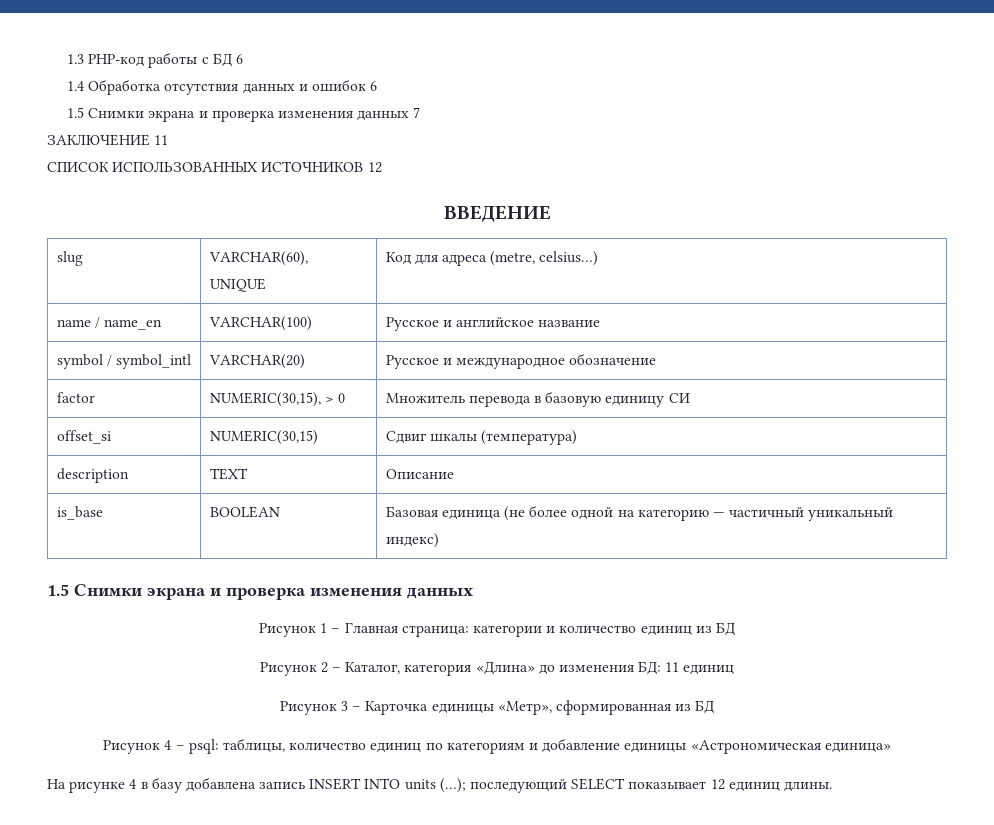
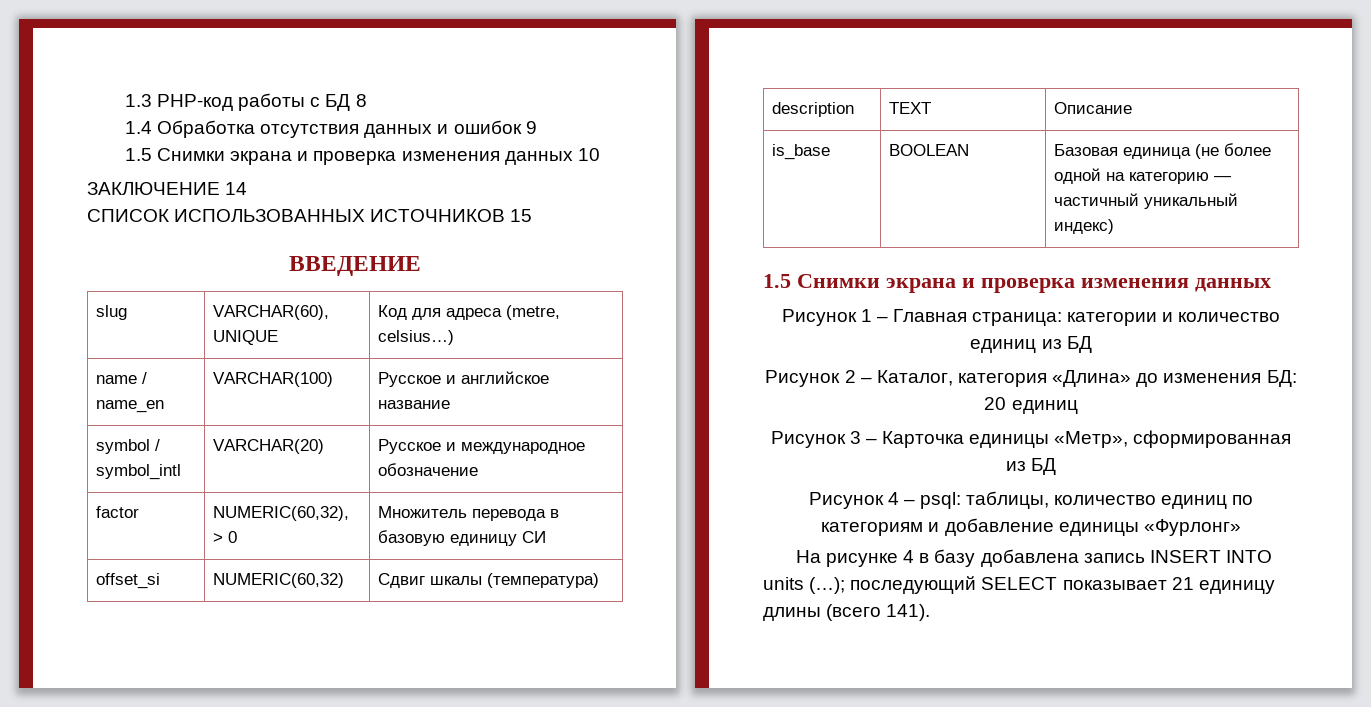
[235,54,243,64] 6 -> [355,94,367,107] 8
[370,81,378,91] [66,107,421,122] 6 // 1.5 Снимки экрана и проверка изменения данных 7 -> [525,121,537,134] [124,148,600,165] 9 // 1.5 Снимки экрана и проверка изменения данных 10
[154,135,169,145] 11 -> [225,182,248,195] 14
[367,162,382,173] 12 -> [510,209,533,222] 15
[209,392,321,407] NUMERIC(30,15), -> [212,506,349,521] NUMERIC(60,32),
[209,430,318,445] NUMERIC(30,15) -> [212,573,344,588] NUMERIC(60,32)
[665,662,680,672] 11 -> [984,397,1007,410] 20
[690,740,891,754] «Астрономическая единица» -> [1143,519,1241,536] «Фурлонг»
[710,779,832,792] 12 единиц длины. -> [1171,577,1275,594] [763,604,931,621] 21 единицу длины (всего 141).

